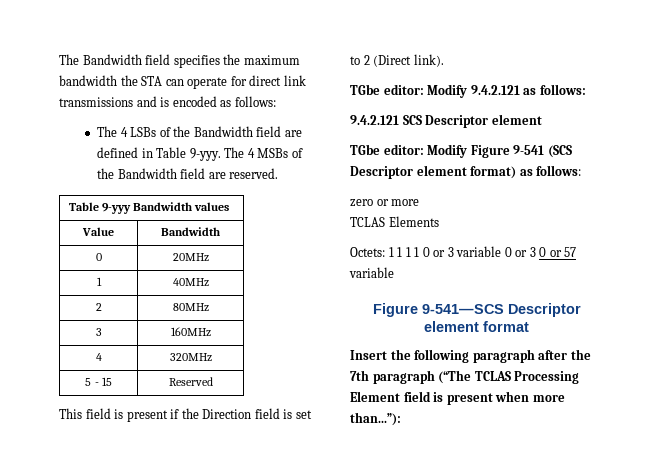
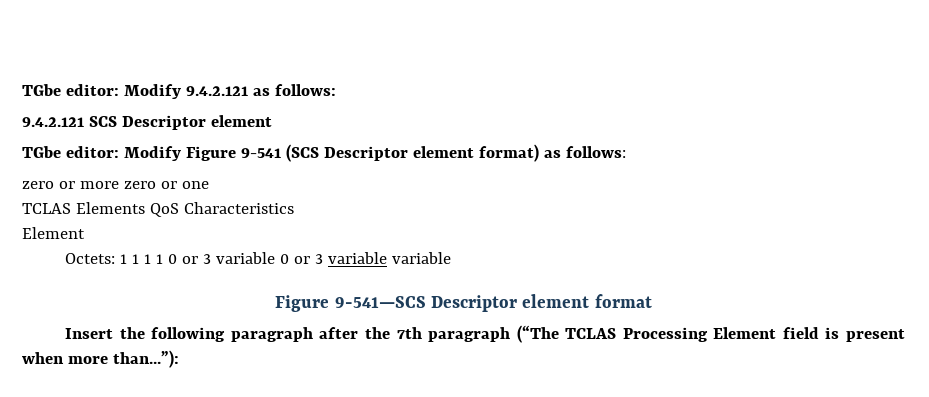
[59,54,300,68] [59,75,306,89] [59,96,276,107] [97,126,302,137] [97,147,303,161] [97,168,279,179] [69,202,230,214] [82,227,114,236] [161,227,220,236] [95,253,102,261] [172,253,209,262] [96,277,102,286] [172,278,209,287] [95,303,102,311] [172,303,209,312] [95,328,102,336] [170,327,211,337] [95,353,102,361] [169,353,212,362] [85,377,112,386] [168,377,213,386] [59,408,312,422] [350,54,444,67] The Bandwidth field specifies the maximum bandwidth the STA can operate for direct link transmissions and is encoded as follows: // The 4 LSBs of the Bandwidth field are defined in Table 9-yyy. The 4 MSBs of the Bandwidth field are reserved. // Table 9-yyy Bandwidth values // Value | Bandwidth // 0 | 20MHz // 1 | 40MHz // 2 | 80MHz // 3 | 160MHz // 4 | 320MHz // 5 - 15 | Reserved // This field is present if the Direction field is set to 2 (Direct link). // -> (22, 90) none
(420, 202) none -> [123,181,209,189] zero or one
(439, 221) none -> [149,202,294,217] [22,227,85,239] QoS Characteristics // Element
[539,247,577,257] 0 or 57 -> [328,252,388,264] variable

